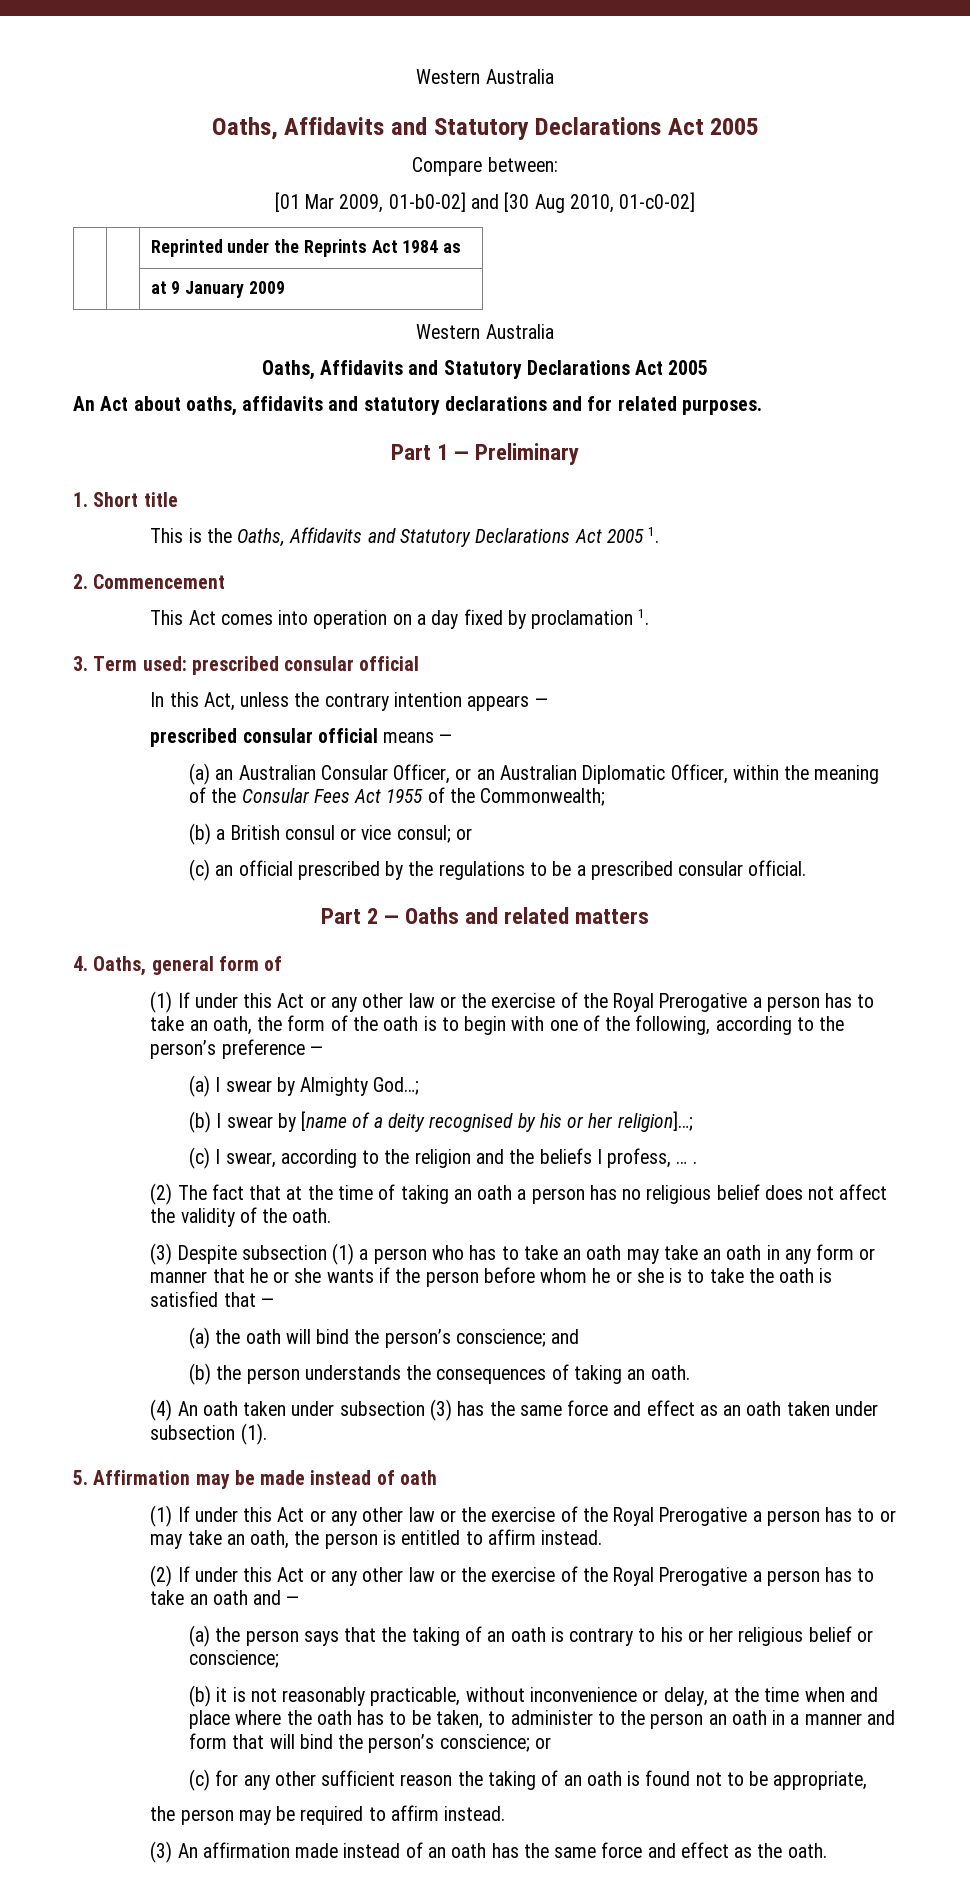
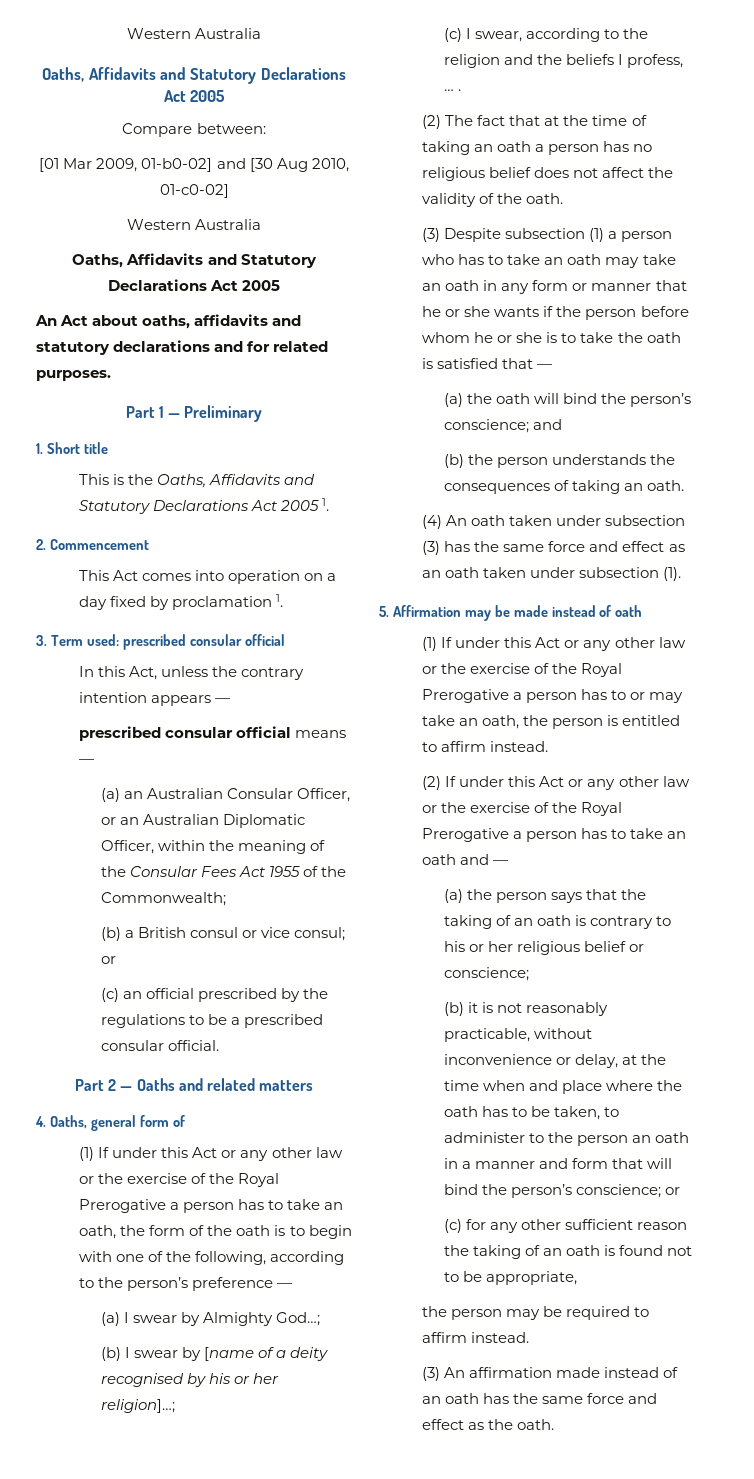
[150,239,462,257] [150,281,285,298] // | | Reprinted under the Reprints Act 1984 as // | | at 9 January 2009 -> (229, 191) none

